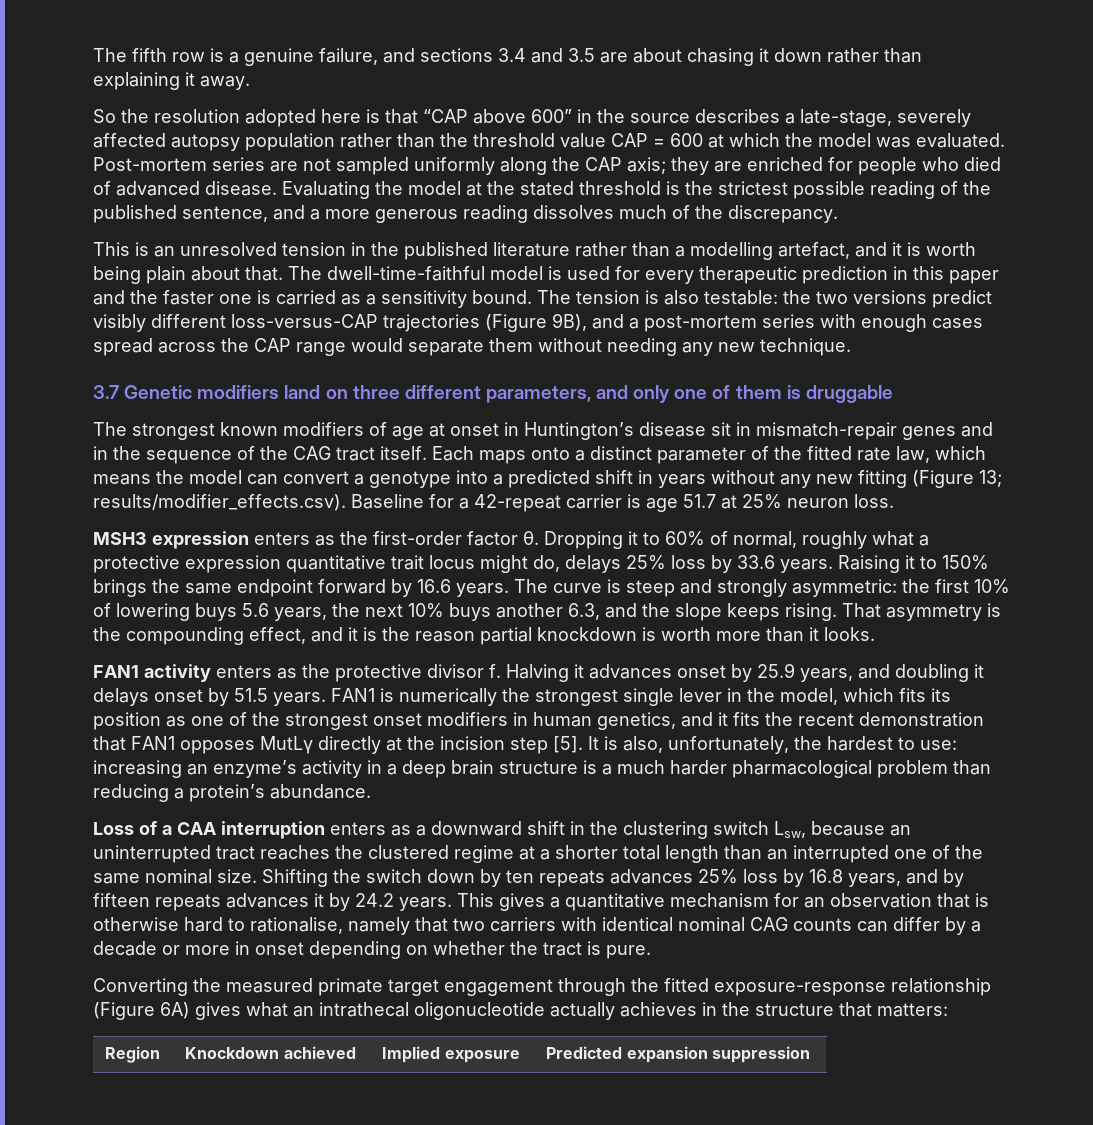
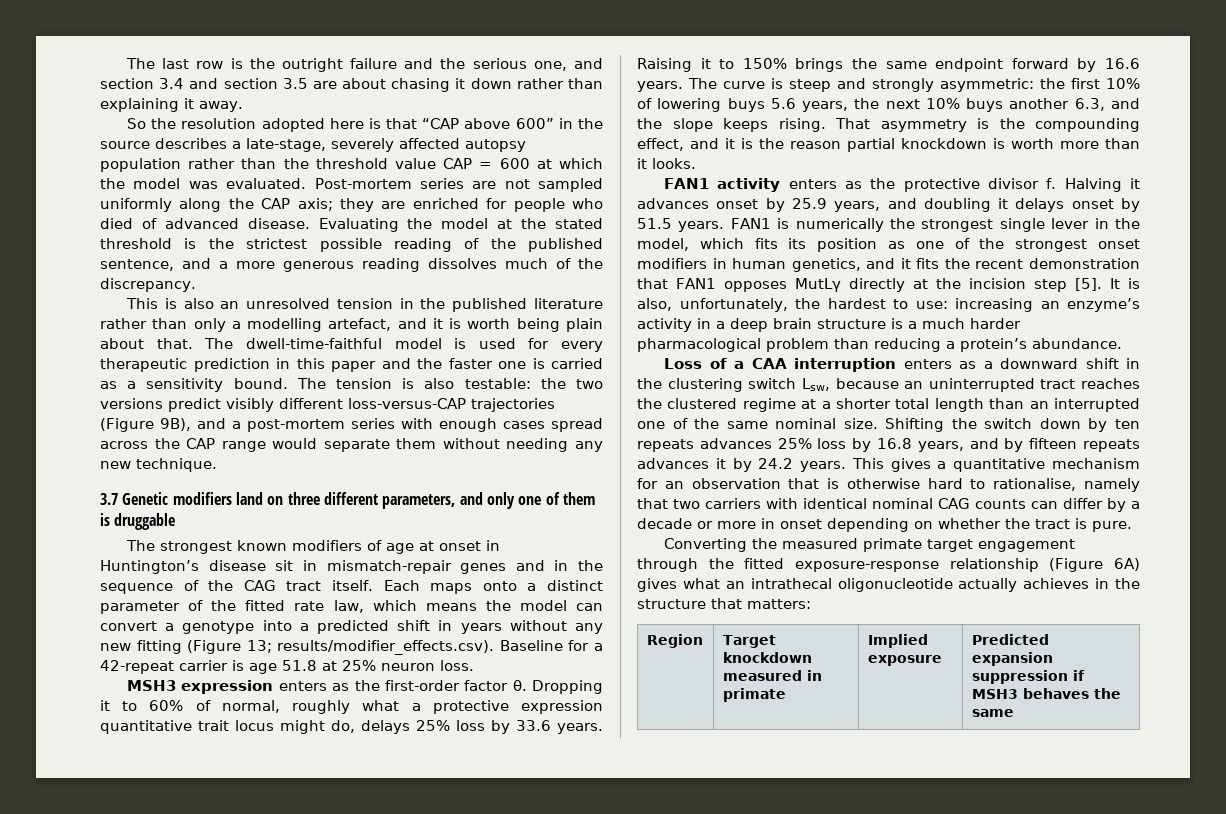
[93,48,167,62] The fifth -> [126,58,190,69] The last
[229,48,493,66] a genuine failure, and sections -> [249,58,603,72] [100,78,154,89] the outright failure and the serious one, and section
(563, 55) none -> [223,78,278,89] section
(149, 249) none -> [183,298,214,309] also
(670, 249) none -> [193,318,226,332] only
[683,494,716,508] 51.7 -> [282,660,317,671] 51.8
[185,1046,356,1059] Knockdown achieved -> [722,635,776,648] [722,652,812,663] [722,670,822,681] [722,688,786,702] Target knockdown measured in primate
(810, 1054) none -> [1072,670,1085,681] [971,688,1121,699] [971,709,1014,717] if MSH3 behaves the same

